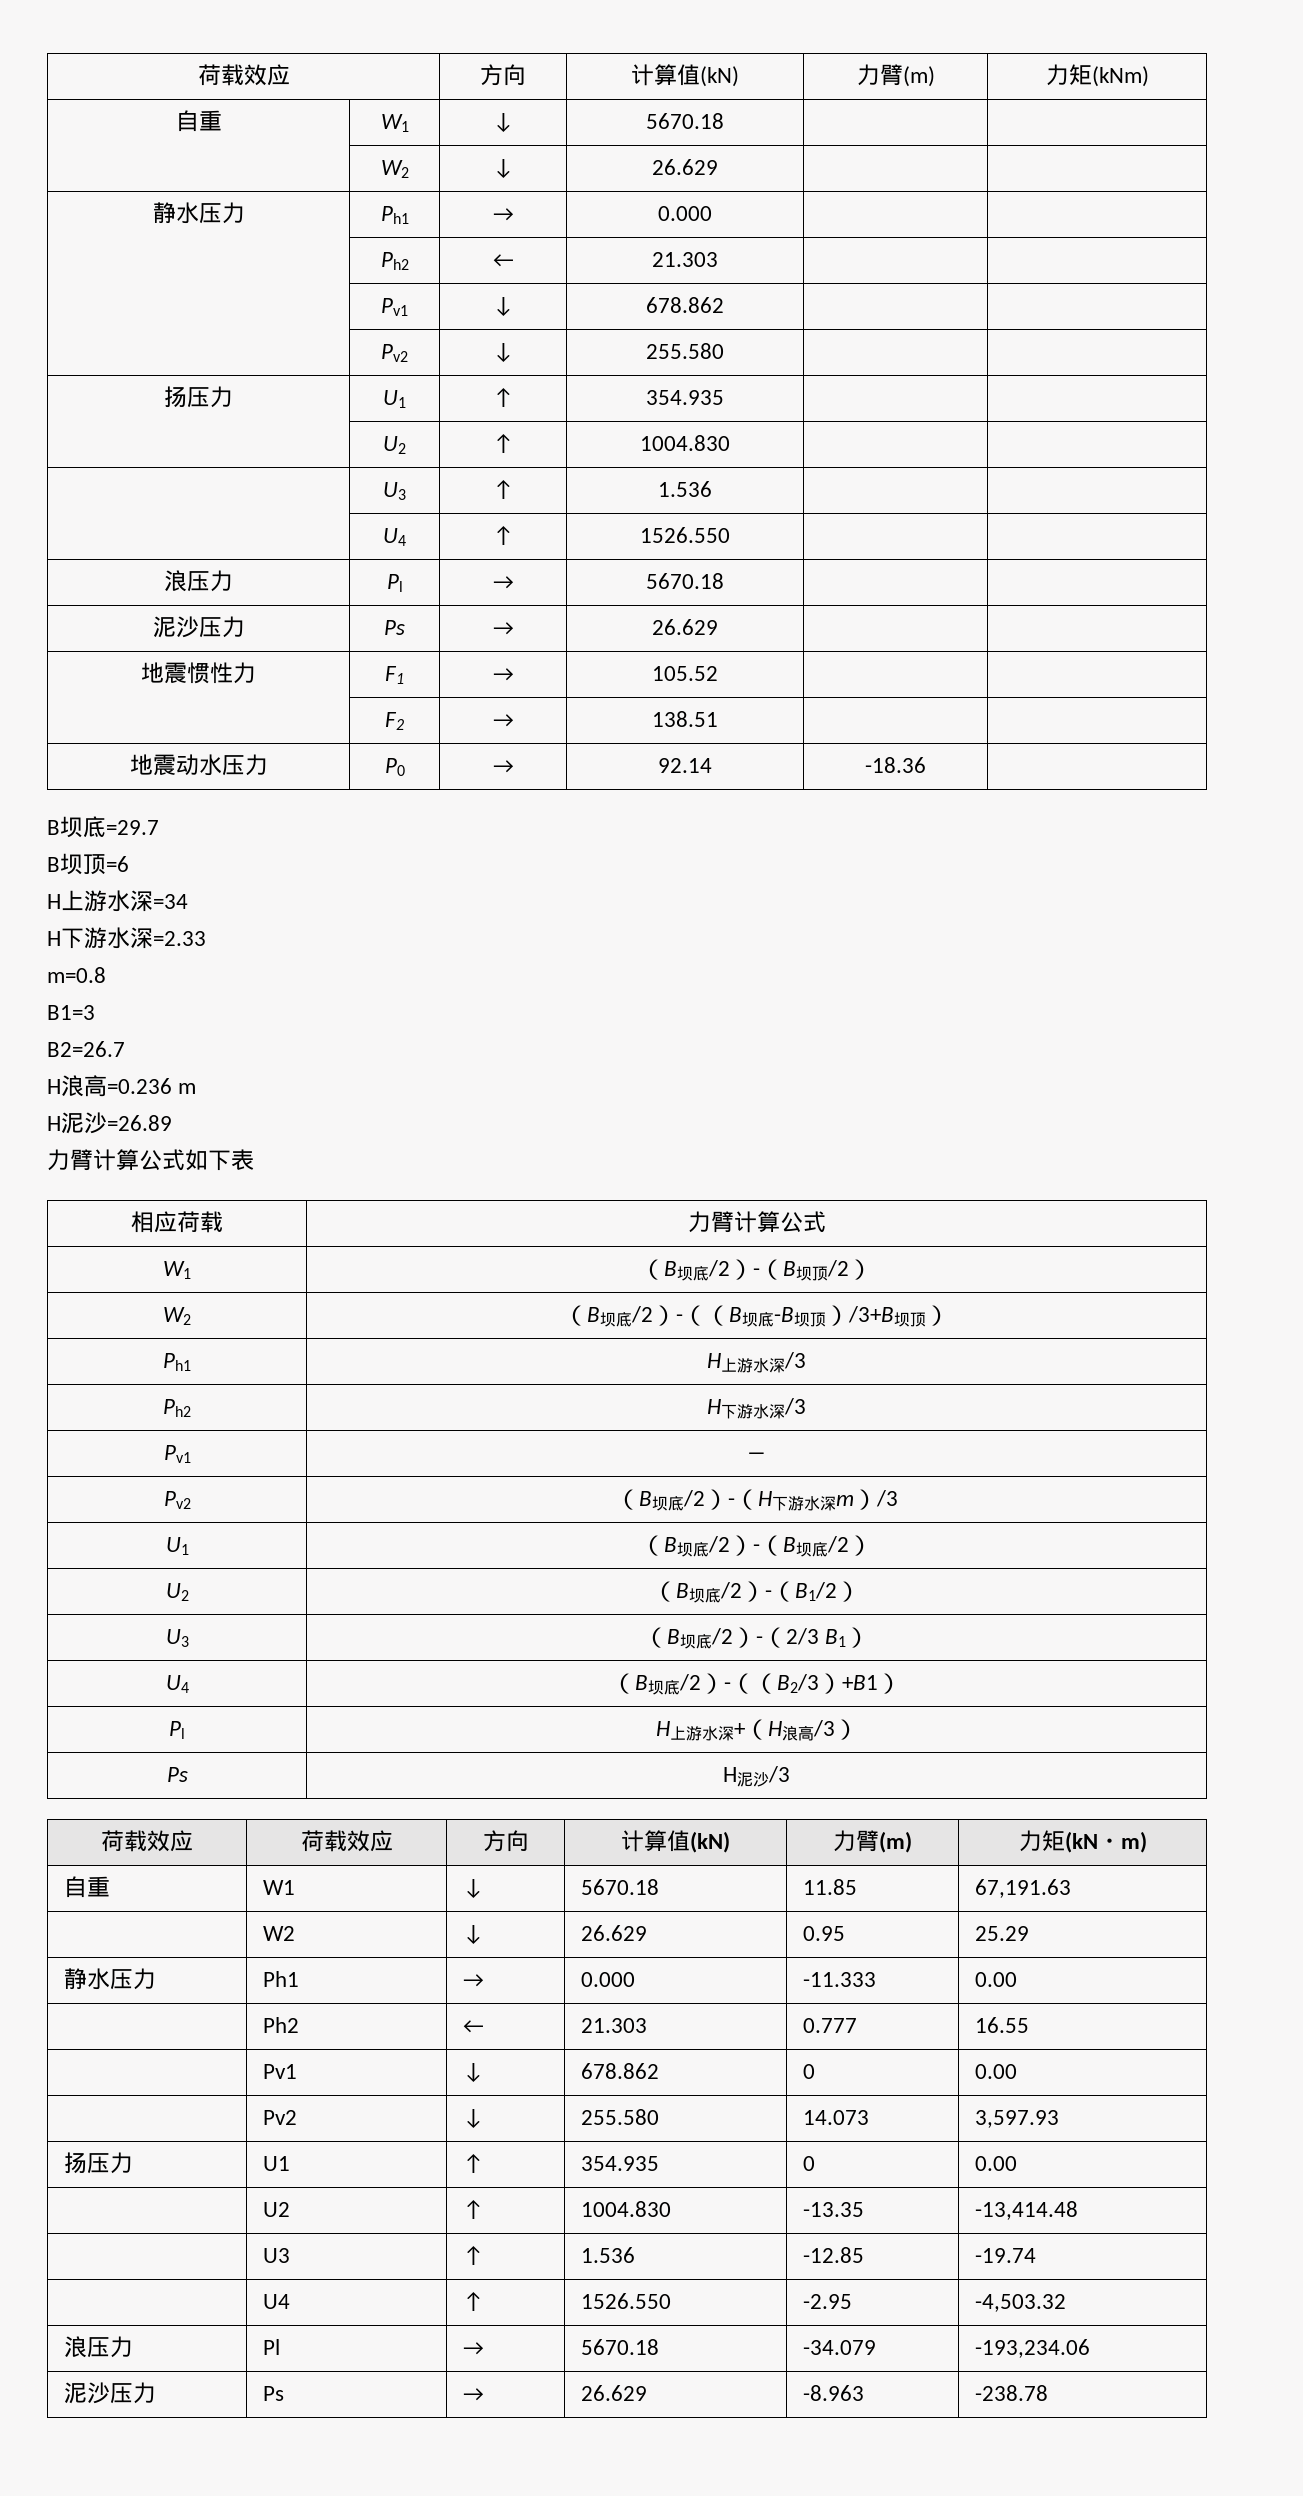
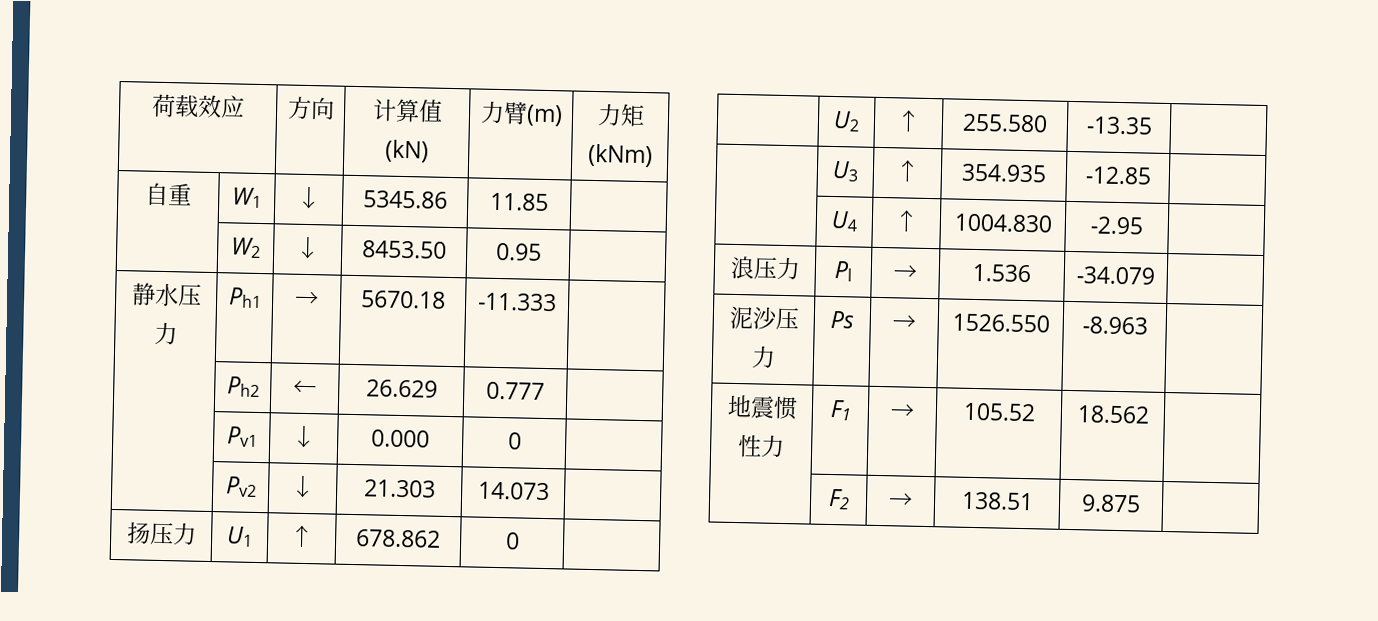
[646,113,724,129] [380,160,409,178] [492,159,514,178] [652,159,718,175] [152,202,245,224] [380,206,409,224] [492,208,514,221] [658,206,712,221] [380,252,409,270] [492,254,514,267] [652,252,718,267] [381,298,408,316] [492,297,514,316] [646,297,724,313] [381,344,408,362] [492,343,514,362] [646,343,724,359] [164,386,233,408] [383,390,406,408] [492,388,514,407] [646,390,724,405] [383,436,406,454] [492,434,514,453] [640,435,730,451] [383,482,406,500] [492,480,514,499] [658,481,712,497] [383,528,406,546] [492,526,514,545] [640,527,730,543] [164,570,233,592] [386,574,403,592] [492,576,514,589] [646,573,724,589] [152,616,245,638] [384,620,405,635] [492,622,514,635] [652,619,718,635] 5670.18 | | // | W2 | ↓ | 26.629 | | // 静水压力 | Ph1 | → | 0.000 | | // | Ph2 | ← | 21.303 | | // | Pv1 | ↓ | 678.862 | | // | Pv2 | ↓ | 255.580 | | // 扬压力 | U1 | ↑ | 354.935 | | // | U2 | ↑ | 1004.830 | | // | U3 | ↑ | 1.536 | | // | U4 | ↑ | 1526.550 | | // 浪压力 | Pl | → | 5670.18 | | // 泥沙压力 | Ps | → | 26.629 | -> [363,190,448,209] [490,192,549,212] [231,237,261,259] [295,236,320,260] [362,240,447,259] [495,242,542,261] [130,282,202,307] [153,321,178,346] [227,287,262,309] [295,290,319,307] [360,290,446,309] [477,292,557,312] [226,376,260,398] [293,379,317,396] [365,379,438,398] [486,381,545,400] [226,426,258,447] [292,425,316,449] [371,429,430,448] [507,432,522,450] [225,476,257,497] [290,475,315,499] [363,479,436,498] [477,481,550,501] [126,521,197,546] [226,526,253,547] [289,524,314,548] [355,529,441,548] [504,532,520,550] [833,110,860,132] [896,109,921,132] [962,113,1048,133] [1085,116,1153,135] [832,160,859,182] [895,159,920,182] [961,163,1047,183] [1084,166,1152,185] [831,210,858,232] [894,209,919,232] [953,213,1053,233] [1090,216,1144,235] [729,255,801,281] [834,261,853,282] [893,264,918,280] [972,263,1032,283] [1076,266,1155,285] [728,305,800,331] [750,345,776,369] [830,310,855,329] [892,314,916,330] [951,313,1050,333] [1081,316,1148,335] 5345.86 | 11.85 | // | W2 | ↓ | 8453.50 | 0.95 | // 静水压力 | Ph1 | → | 5670.18 | -11.333 | // | Ph2 | ← | 26.629 | 0.777 | // | Pv1 | ↓ | 0.000 | 0 | // | Pv2 | ↓ | 21.303 | 14.073 | // 扬压力 | U1 | ↑ | 678.862 | 0 | // | U2 | ↑ | 255.580 | -13.35 | // | U3 | ↑ | 354.935 | -12.85 | // | U4 | ↑ | 1004.830 | -2.95 | // 浪压力 | Pl | → | 1.536 | -34.079 | // 泥沙压力 | Ps | → | 1526.550 | -8.963
(718, 673) none -> [1076,405,1150,424] 18.562
[129,754,268,776] [384,758,405,776] [492,760,514,773] [658,758,712,773] [865,757,926,773] [47,816,159,838] [47,853,129,875] [47,890,188,912] [47,927,206,949] [47,967,106,983] [47,1005,95,1020] [47,1041,125,1057] [47,1075,197,1097] [47,1112,172,1134] [47,1149,254,1171] [131,1211,223,1233] [687,1211,826,1233] [163,1261,191,1279] [641,1259,873,1281] [163,1307,191,1325] [564,1305,950,1327] [163,1353,191,1371] [707,1352,807,1373] [163,1399,191,1417] [707,1398,807,1419] [163,1445,191,1463] [746,1452,768,1460] [163,1491,191,1509] [615,1489,898,1511] [165,1537,189,1555] [641,1535,873,1557] [165,1583,189,1601] [653,1581,861,1603] [165,1629,189,1647] [643,1627,870,1649] [165,1675,189,1693] [612,1673,902,1695] [169,1721,185,1739] [655,1719,858,1741] [166,1767,188,1782] [723,1766,791,1787] [101,1830,193,1852] [300,1830,393,1852] [482,1830,529,1852] [621,1830,730,1853] [833,1830,912,1853] [1018,1830,1147,1853] [64,1876,111,1898] [263,1880,296,1895] [463,1879,485,1898] [581,1879,660,1895] [803,1879,858,1895] [975,1879,1072,1898] [263,1926,296,1941] [463,1925,485,1944] [581,1925,648,1941] [803,1926,846,1941] [975,1926,1030,1941] [64,1968,157,1990] [263,1971,300,1987] [463,1974,485,1987] [581,1972,636,1987] [803,1972,877,1987] [975,1972,1018,1987] [263,2017,300,2033] [463,2020,485,2033] [581,2018,648,2033] [803,2018,858,2033] [975,2017,1030,2033] [263,2064,298,2079] [463,2063,485,2082] [581,2063,660,2079] [803,2064,816,2079] [975,2064,1018,2079] [263,2110,298,2125] [463,2109,485,2128] [581,2109,660,2125] [803,2110,870,2125] [975,2110,1060,2128] [64,2152,134,2174] [263,2156,291,2171] [463,2154,485,2173] [581,2156,660,2171] [803,2156,816,2171] [975,2156,1018,2171] [263,2202,291,2217] [463,2200,485,2219] [581,2201,672,2217] [803,2202,865,2217] [975,2201,1079,2220] [263,2248,291,2263] [463,2246,485,2265] [581,2247,636,2263] [803,2247,865,2263] [975,2248,1037,2263] [263,2294,291,2309] [463,2292,485,2311] [581,2293,672,2309] [803,2294,853,2309] [975,2294,1067,2312] [64,2336,134,2358] [263,2339,281,2355] [463,2342,485,2355] [581,2339,660,2355] [803,2340,877,2355] [975,2339,1091,2358] [64,2382,157,2404] [263,2386,285,2401] [463,2388,485,2401] [581,2385,648,2401] [803,2385,865,2401] [975,2385,1049,2401] | // 地震动水压力 | P0 | → | 92.14 | -18.36 | // B坝底=29.7 // B坝顶=6 // H上游水深=34 // H下游水深=2.33 // m=0.8 // B1=3 // B2=26.7 // H浪高=0.236 m // H泥沙=26.89 // 力臂计算公式如下表 // 相应荷载 | 力臂计算公式 // W1 | （B坝底/2）-（B坝顶/2） // W2 | （B坝底/2）-（（B坝底-B坝顶）/3+B坝顶） // Ph1 | H上游水深/3 // Ph2 | H下游水深/3 // Pv1 | ― // Pv2 | （B坝底/2）-（H下游水深m）/3 // U1 | （B坝底/2）-（B坝底/2） // U2 | （B坝底/2）-（B1/2） // U3 | （B坝底/2）-（2/3 B1） // U4 | （B坝底/2）-（（B2/3）+B1） // Pl | H上游水深+（H浪高/3） // Ps | H泥沙/3 // 荷载效应 | 荷载效应 | 方向 | 计算值(kN) | 力臂(m) | 力矩(kN・m) // 自重 | W1 | ↓ | 5670.18 | 11.85 | 67,191.63 // | W2 | ↓ | 26.629 | 0.95 | 25.29 // 静水压力 | Ph1 | → | 0.000 | -11.333 | 0.00 // | Ph2 | ← | 21.303 | 0.777 | 16.55 // | Pv1 | ↓ | 678.862 | 0 | 0.00 // | Pv2 | ↓ | 255.580 | 14.073 | 3,597.93 // 扬压力 | U1 | ↑ | 354.935 | 0 | 0.00 // | U2 | ↑ | 1004.830 | -13.35 | -13,414.48 // | U3 | ↑ | 1.536 | -12.85 | -19.74 // | U4 | ↑ | 1526.550 | -2.95 | -4,503.32 // 浪压力 | Pl | → | 5670.18 | -34.079 | -193,234.06 // 泥沙压力 | Ps | → | 26.629 | -8.963 | -238.78 -> [1081,494,1141,513] 9.875 |

